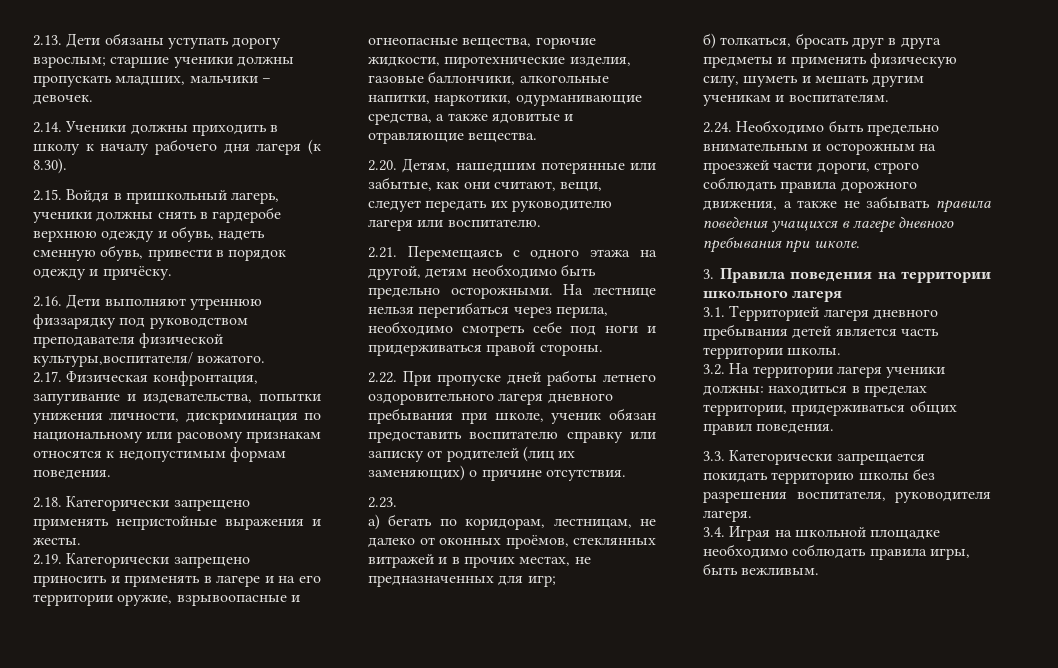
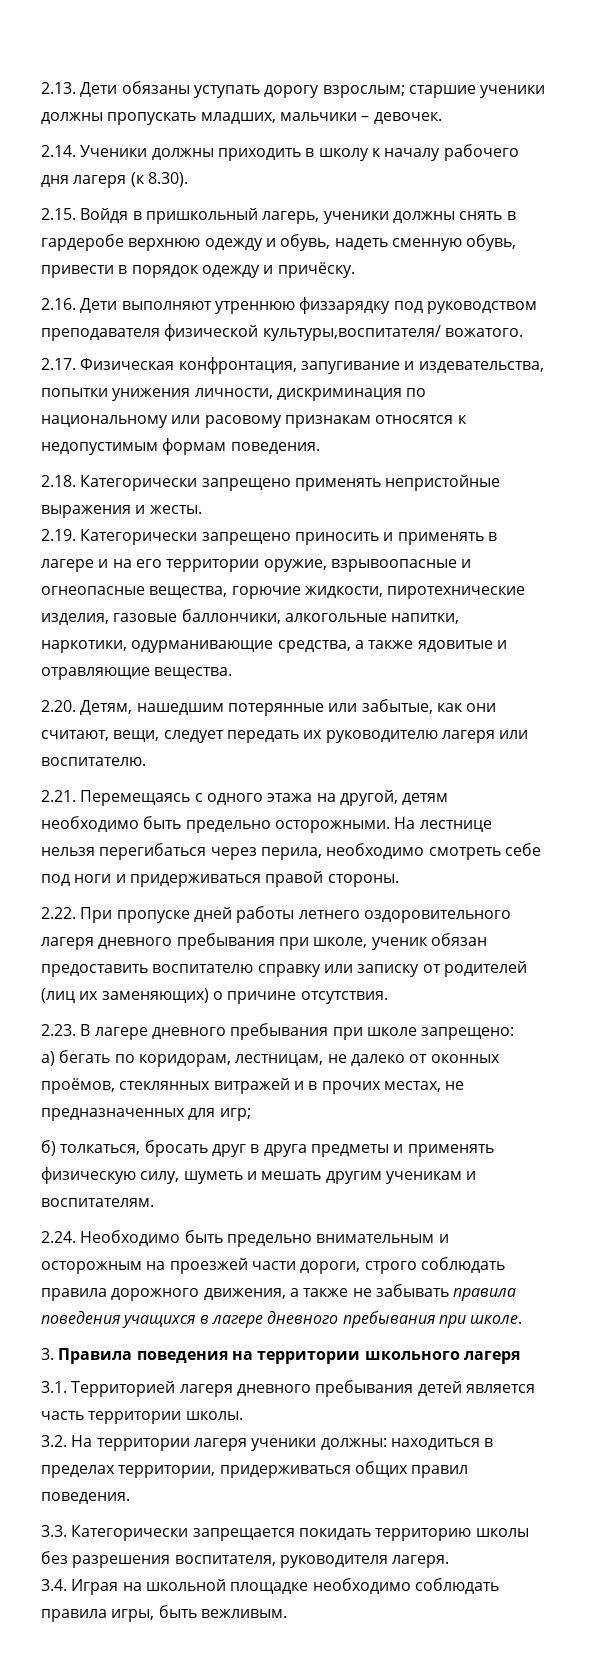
(397, 502) none -> [80,1023,515,1040] В лагере дневного пребывания при школе запрещено:

